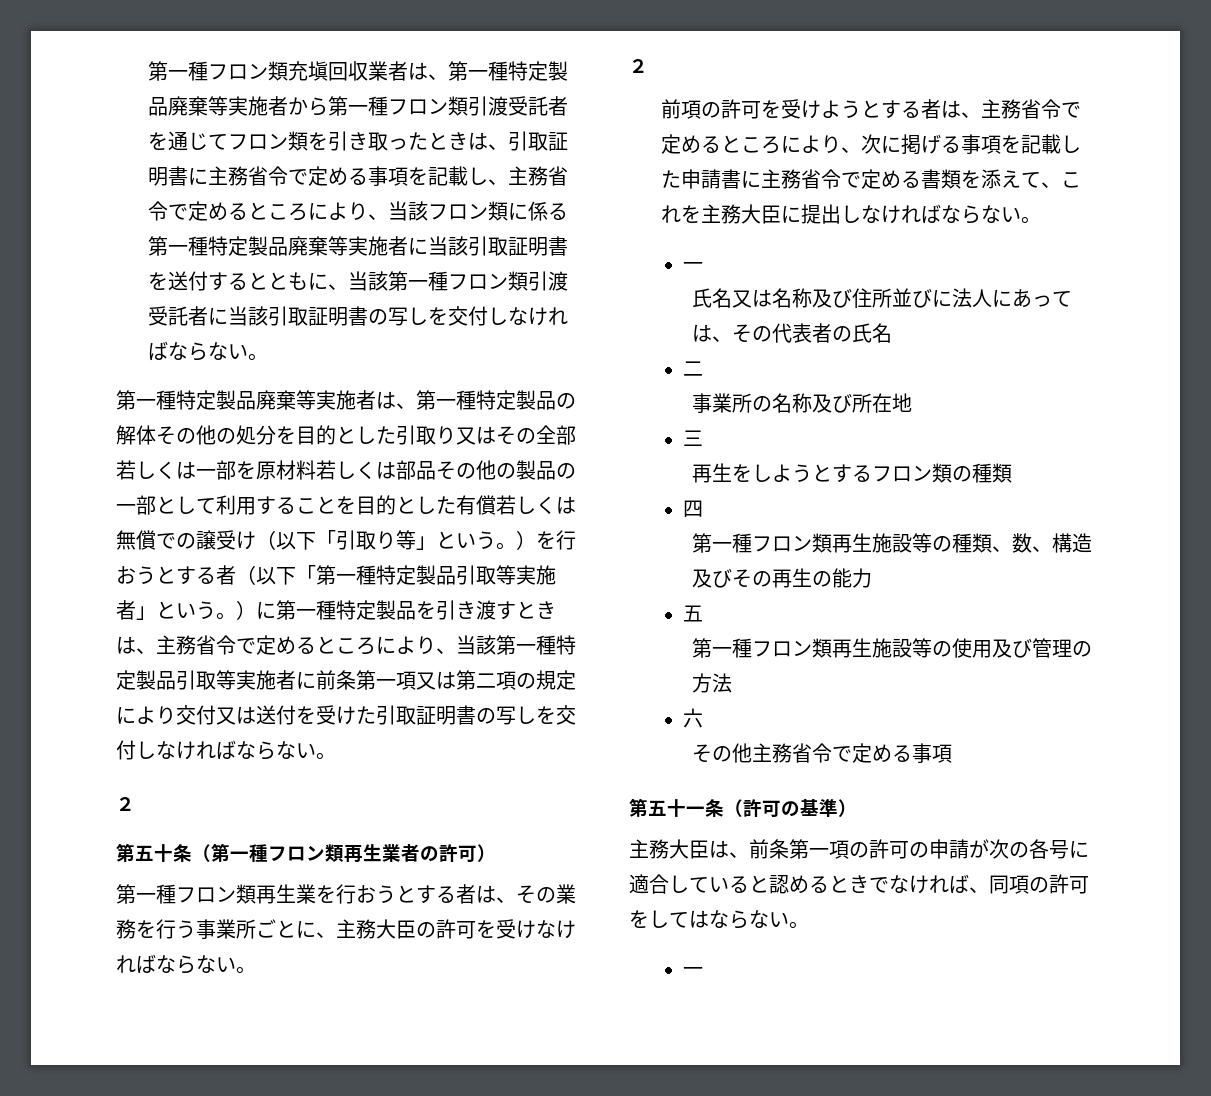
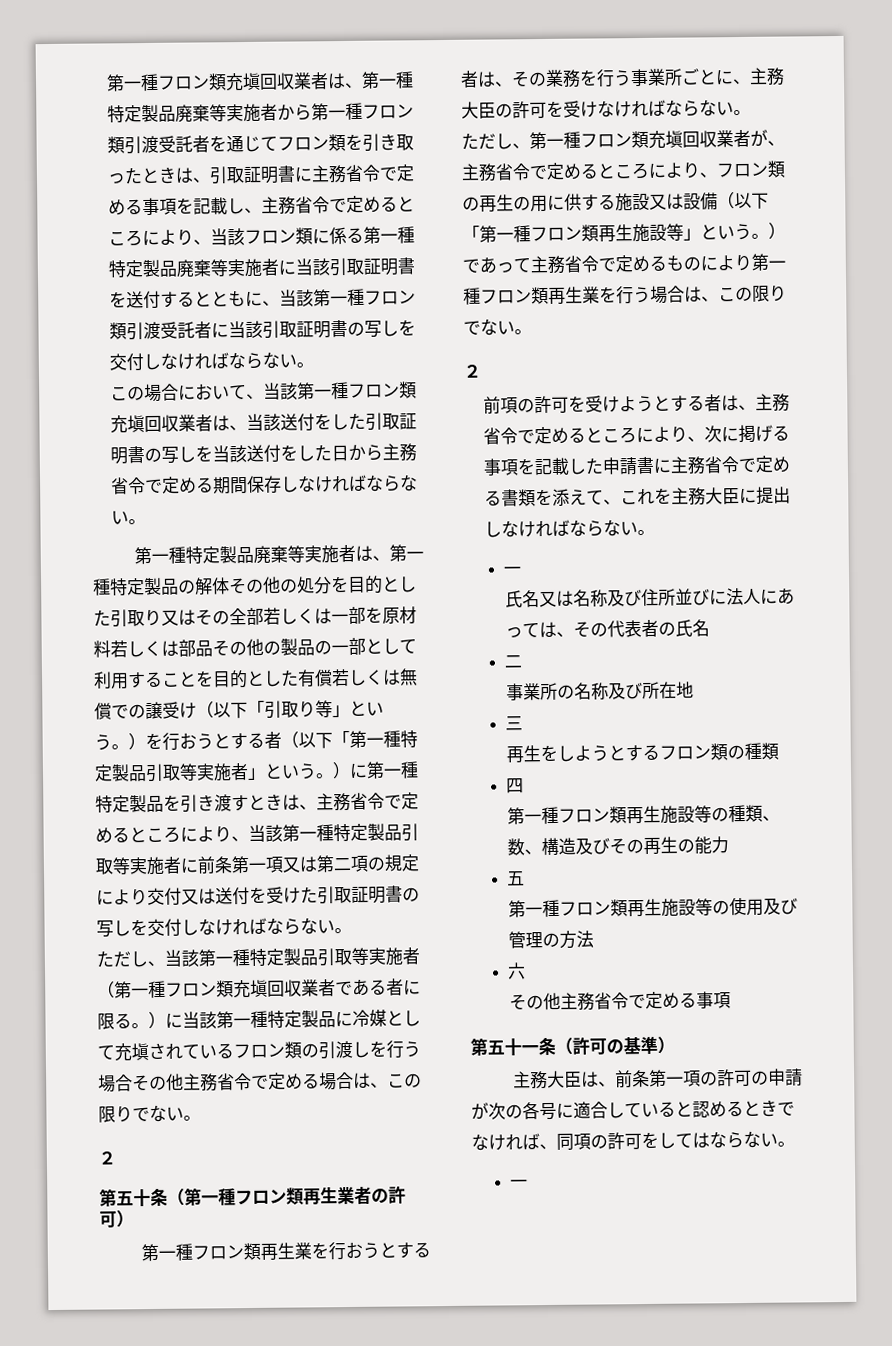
(268, 357) none -> [110,381,418,403] [110,412,418,434] [110,443,418,465] [111,474,419,495] [111,510,147,525] // この場合において、当該第一種フロン類充塡回収業者は、当該送付をした引取証明書の写しを当該送付をした日から主務省令で定める期間保存しなければならない。
(336, 756) none -> [96,947,420,968] [97,978,421,999] [97,1009,421,1030] [97,1040,421,1062] [98,1071,422,1093] [98,1104,201,1123] // ただし、当該第一種特定製品引取等実施者（第一種フロン類充塡回収業者である者に限る。）に当該第一種特定製品に冷媒として充塡されているフロン類の引渡しを行う場合その他主務省令で定める場合は、この限りでない。
(256, 970) none -> [461,129,785,150] [461,160,786,182] [462,192,769,213] [462,222,786,243] [462,253,786,274] [463,284,787,305] [463,318,532,336] // ただし、第一種フロン類充塡回収業者が、主務省令で定めるところにより、フロン類の再生の用に供する施設又は設備（以下「第一種フロン類再生施設等」という。）であって主務省令で定めるものにより第一種フロン類再生業を行う場合は、この限りでない。

